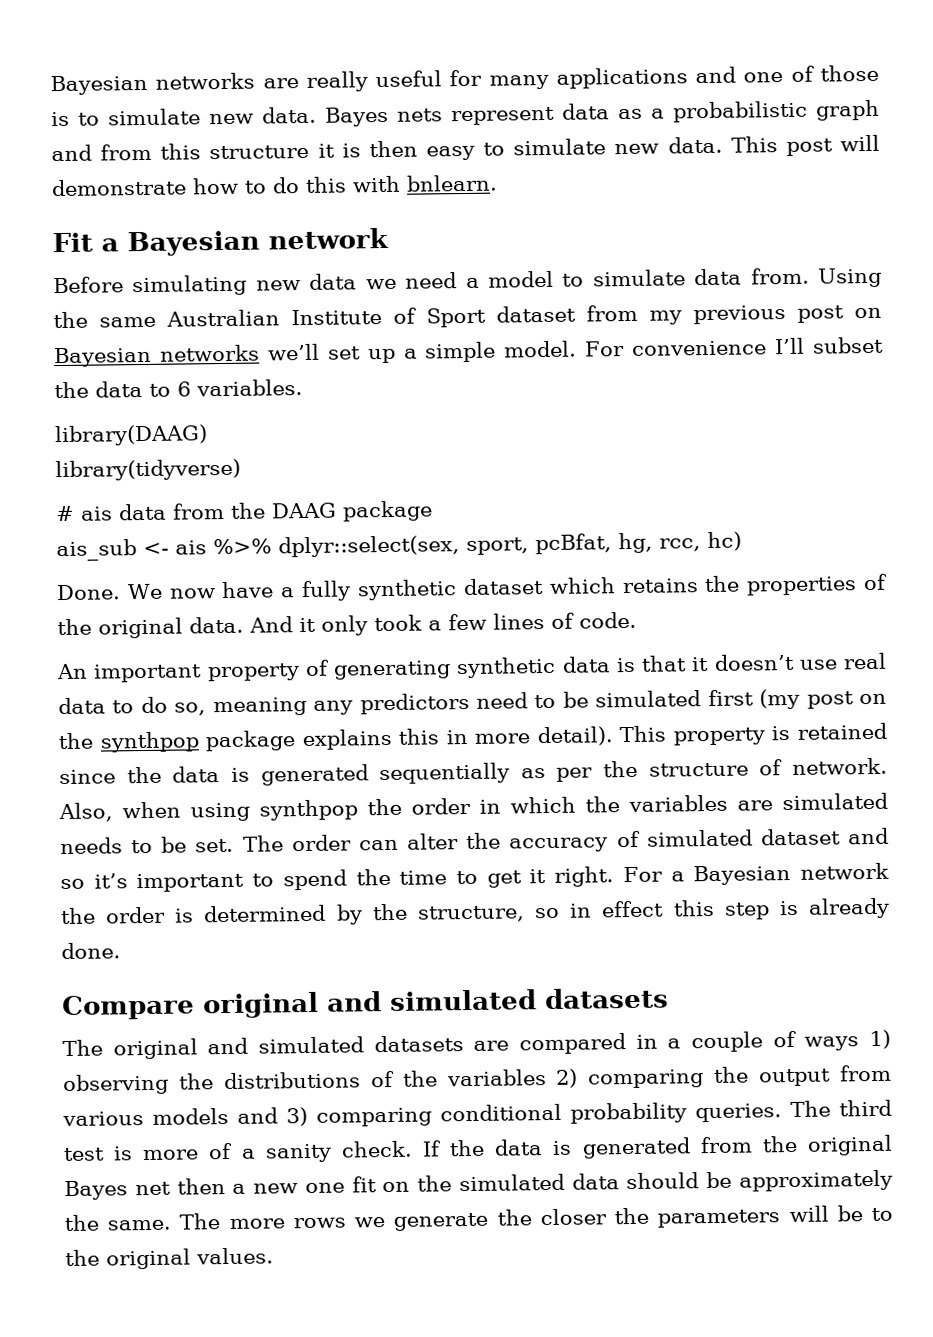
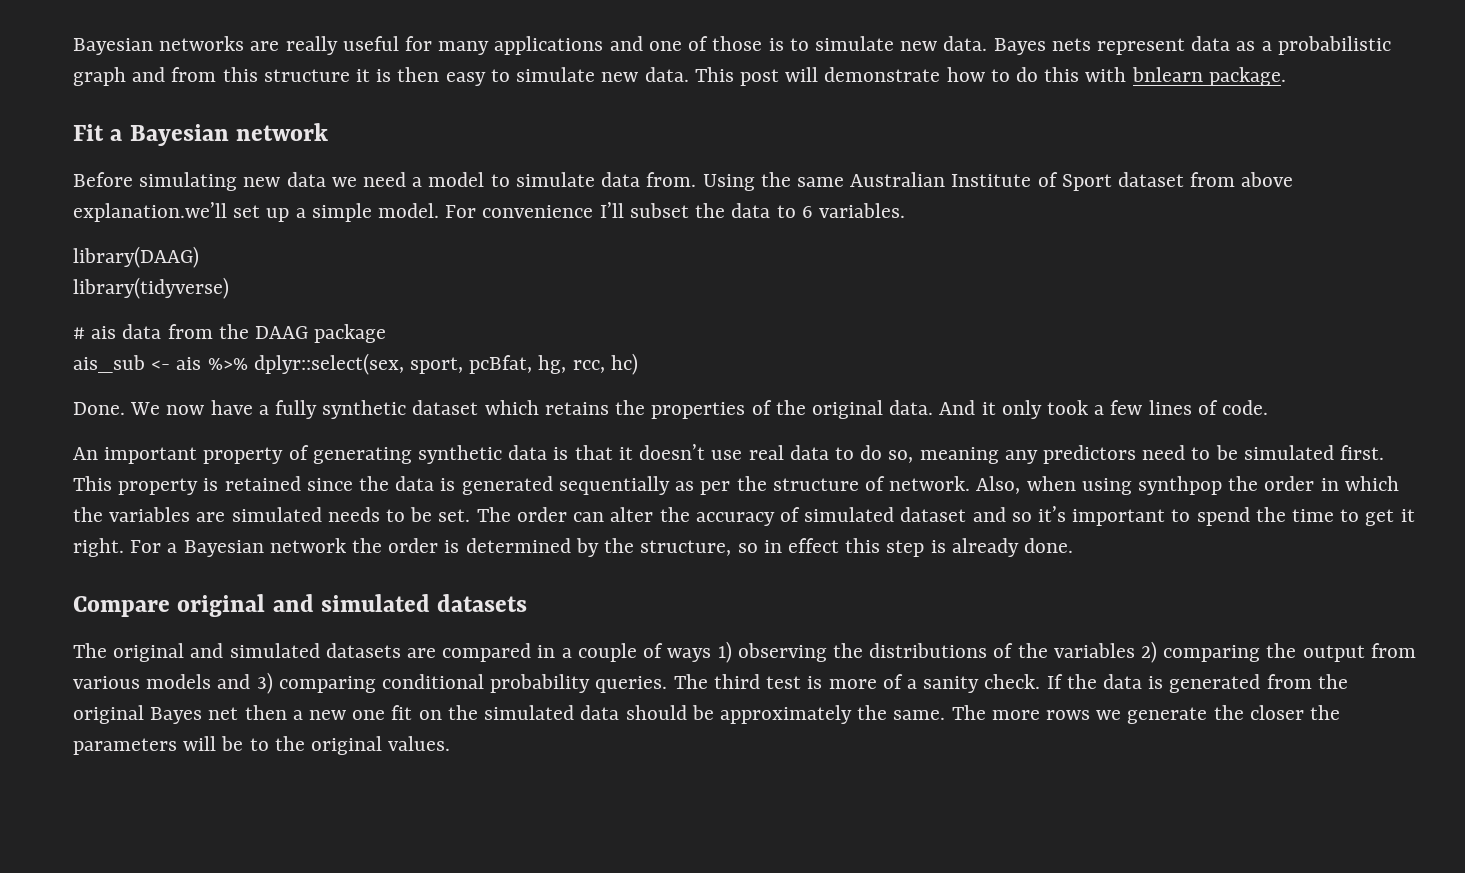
[406,174,498,192] bnlearn. -> [1131,67,1286,86] bnlearn package.
[649,305,882,325] [53,343,320,368] my previous post on Bayesian networks we’ll -> [1241,172,1294,187] [73,202,227,222] above explanation.we’ll
[707,688,888,710] [58,726,613,753] first (my post on the synthpop package explains this in more detail). -> [1340,445,1385,460] first.

